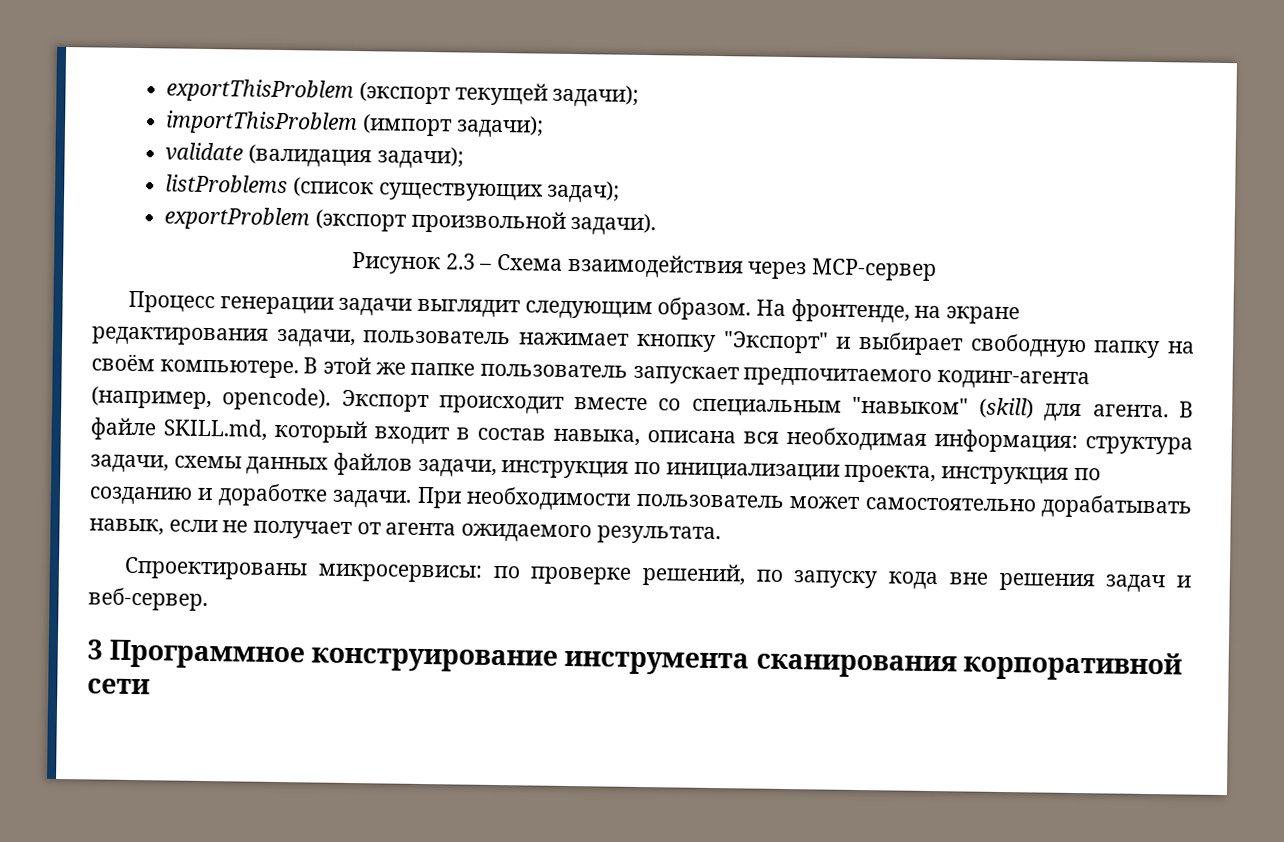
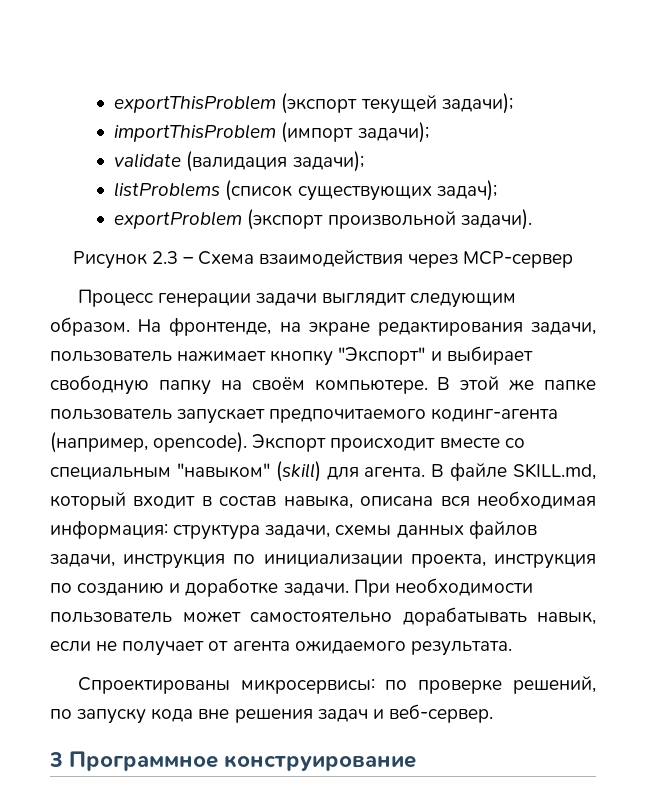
[564,650,1182,682] [87,678,150,695] инструмента сканирования корпоративной сети -> (416, 763) none

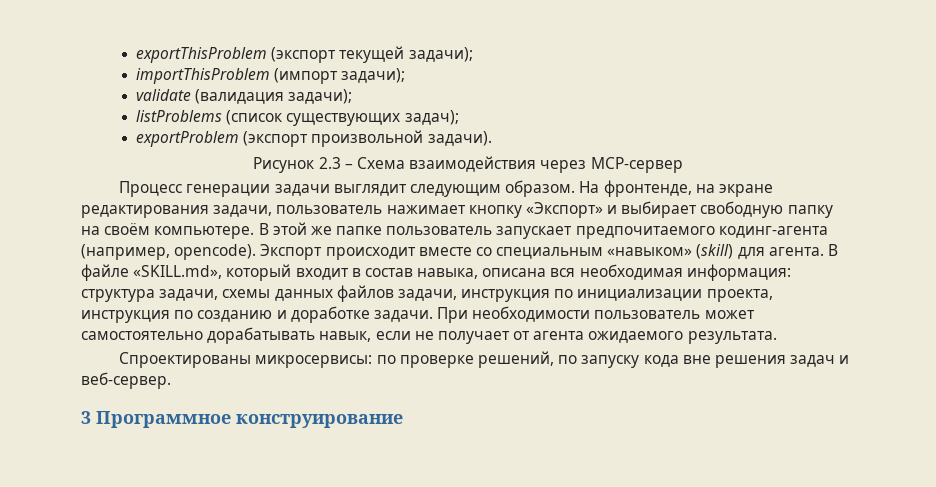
[338,347,426,365] "Экспорт" -> [525,202,603,218] «Экспорт»
[176,463,270,478] "навыком" -> [607,247,693,256] «навыком»
[513,463,597,480] SKILL.md, -> [133,265,223,279] «SKILL.md»,

